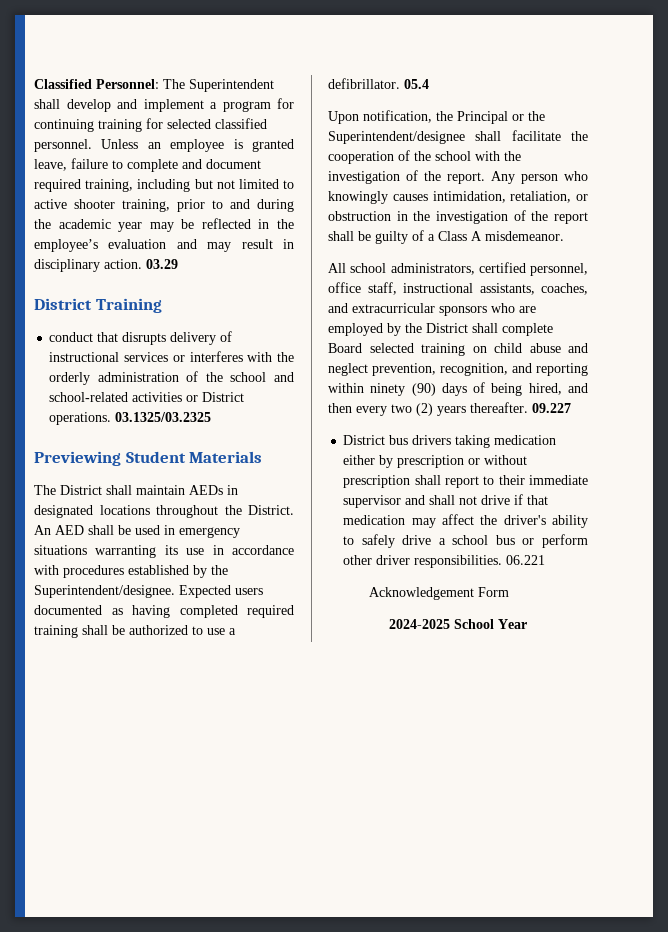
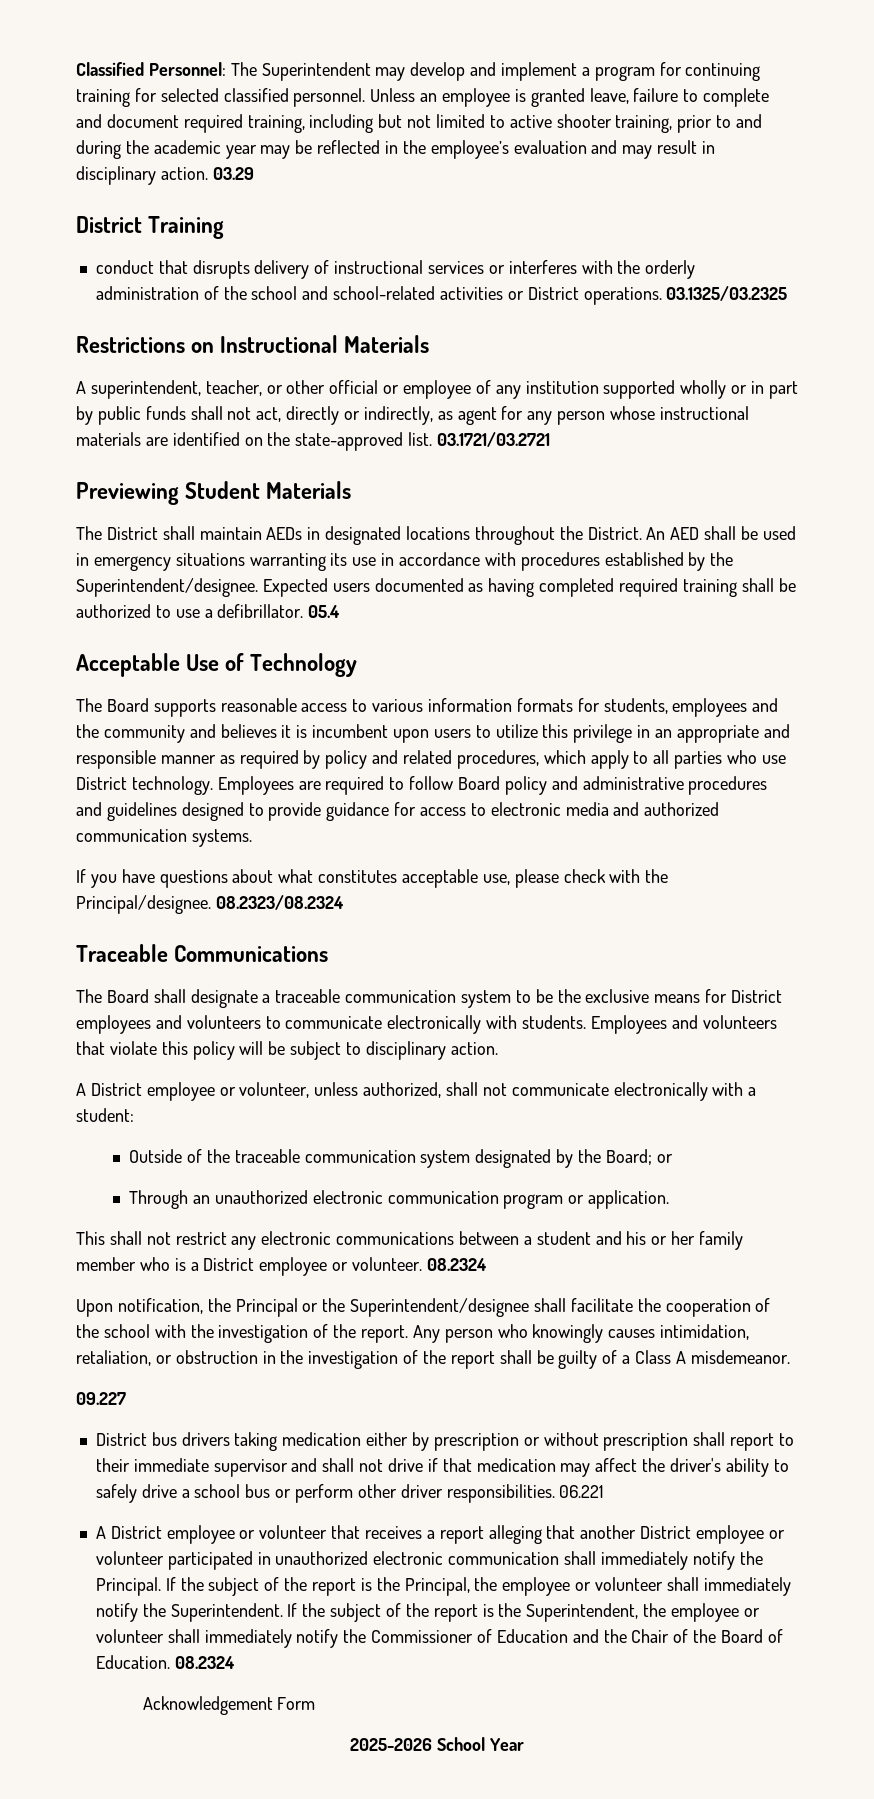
[34,99,60,109] shall -> [375,67,406,81] may
(212, 417) none -> [76,335,430,353] [76,380,798,399] [76,406,749,425] [76,432,551,451] // Restrictions on Instructional Materials // A superintendent, teacher, or other official or employee of any institution supported wholly or in part by public funds shall not act, directly or indirectly, as agent for any person whose instructional materials are identified on the state-approved list. 03.1721/03.2721
(429, 84) none -> [76,653,358,677] [76,698,779,717] [76,724,790,743] [76,750,786,769] [76,776,768,795] [76,802,720,821] [76,829,252,847] [76,869,669,888] [76,895,344,914] [76,944,329,962] [76,989,783,1008] [76,1015,777,1034] [76,1041,498,1060] [76,1082,757,1101] [76,1108,134,1122] [129,1149,673,1168] [129,1190,670,1209] [76,1231,744,1250] [76,1257,487,1276] // Acceptable Use of Technology // The Board supports reasonable access to various information formats for students, employees and the community and believes it is incumbent upon users to utilize this privilege in an appropriate and responsible manner as required by policy and related procedures, which apply to all parties who use District technology. Employees are required to follow Board policy and administrative procedures and guidelines designed to provide guidance for access to electronic media and authorized communication systems. // If you have questions about what constitutes acceptable use, please check with the Principal/designee. 08.2323/08.2324 // Traceable Communications // The Board shall designate a traceable communication system to be the exclusive means for District employees and volunteers to communicate electronically with students. Employees and volunteers that violate this policy will be subject to disciplinary action. // A District employee or volunteer, unless authorized, shall not communicate electronically with a student: // Outside of the traceable communication system designated by the Board; or // Through an unauthorized electronic communication program or application. // This shall not restrict any electronic communications between a student and his or her family member who is a District employee or volunteer. 08.2324
[328,262,588,276] [328,282,588,295] [328,303,536,316] [328,323,553,336] [328,343,588,356] [328,363,588,376] [328,382,588,396] [328,402,528,416] All school administrators, certified personnel, office staff, instructional assistants, coaches, and extracurricular sponsors who are employed by the District shall complete Board selected training on child abuse and neglect prevention, recognition, and reporting within ninety (90) days of being hired, and then every two (2) years thereafter. -> (790, 1357) none
(546, 560) none -> [95,1525,785,1544] [95,1551,763,1570] [95,1577,791,1596] [95,1603,760,1622] [95,1629,783,1648] [95,1655,235,1669] // A District employee or volunteer that receives a report alleging that another District employee or volunteer participated in unauthorized electronic communication shall immediately notify the Principal. If the subject of the report is the Principal, the employee or volunteer shall immediately notify the Superintendent. If the subject of the report is the Superintendent, the employee or volunteer shall immediately notify the Commissioner of Education and the Chair of the Board of Education. 08.2324
[389,619,450,629] 2024-2025 -> [350,1738,433,1751] 2025-2026

